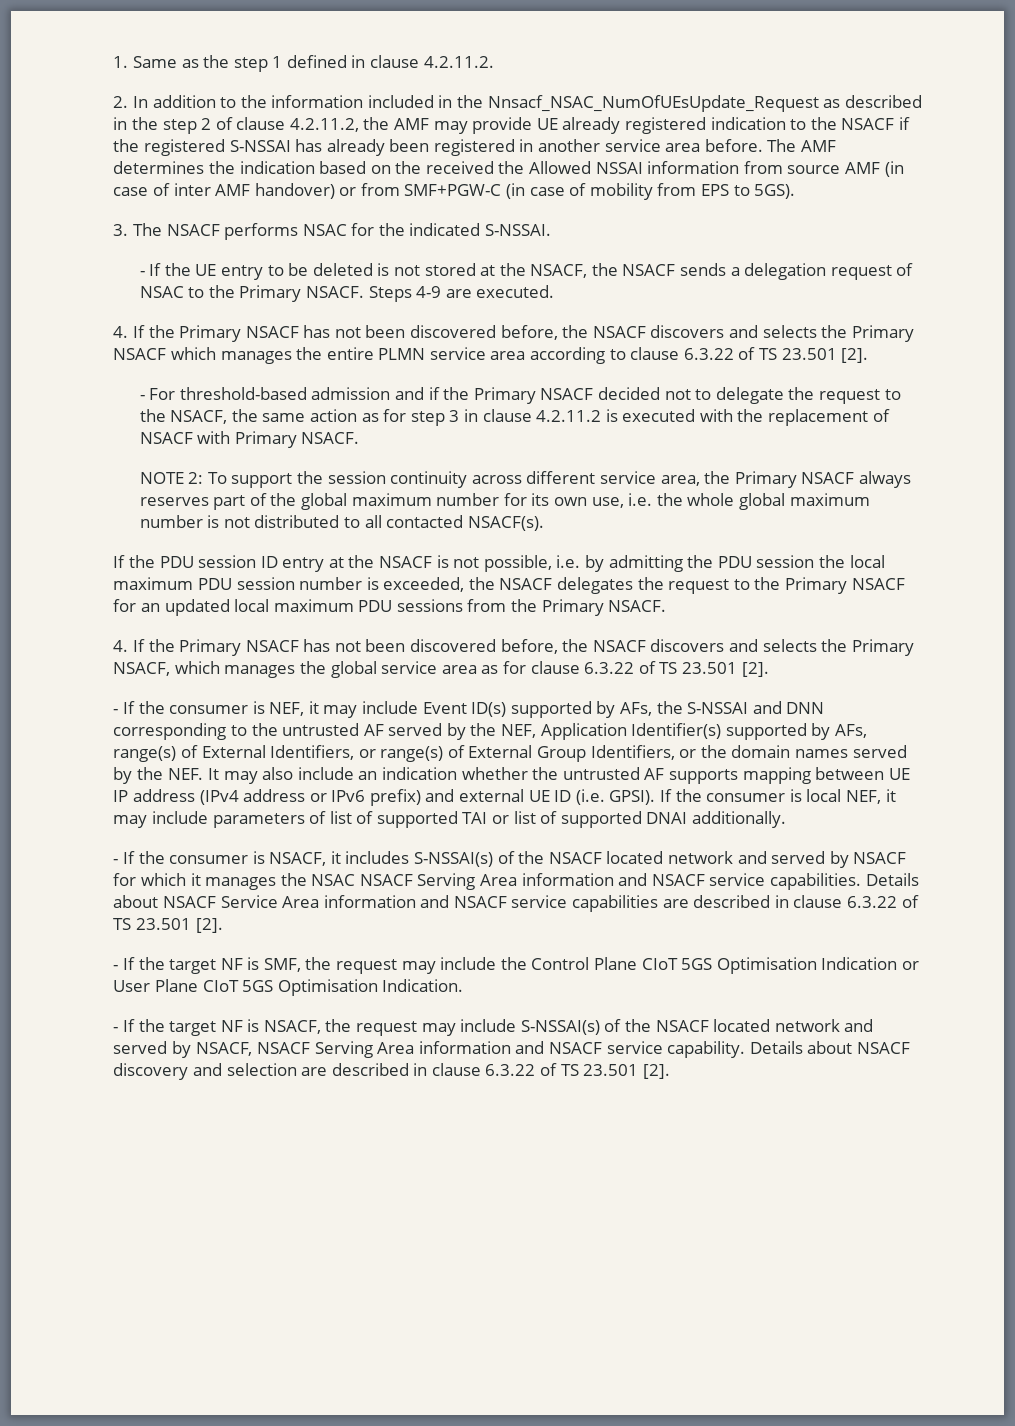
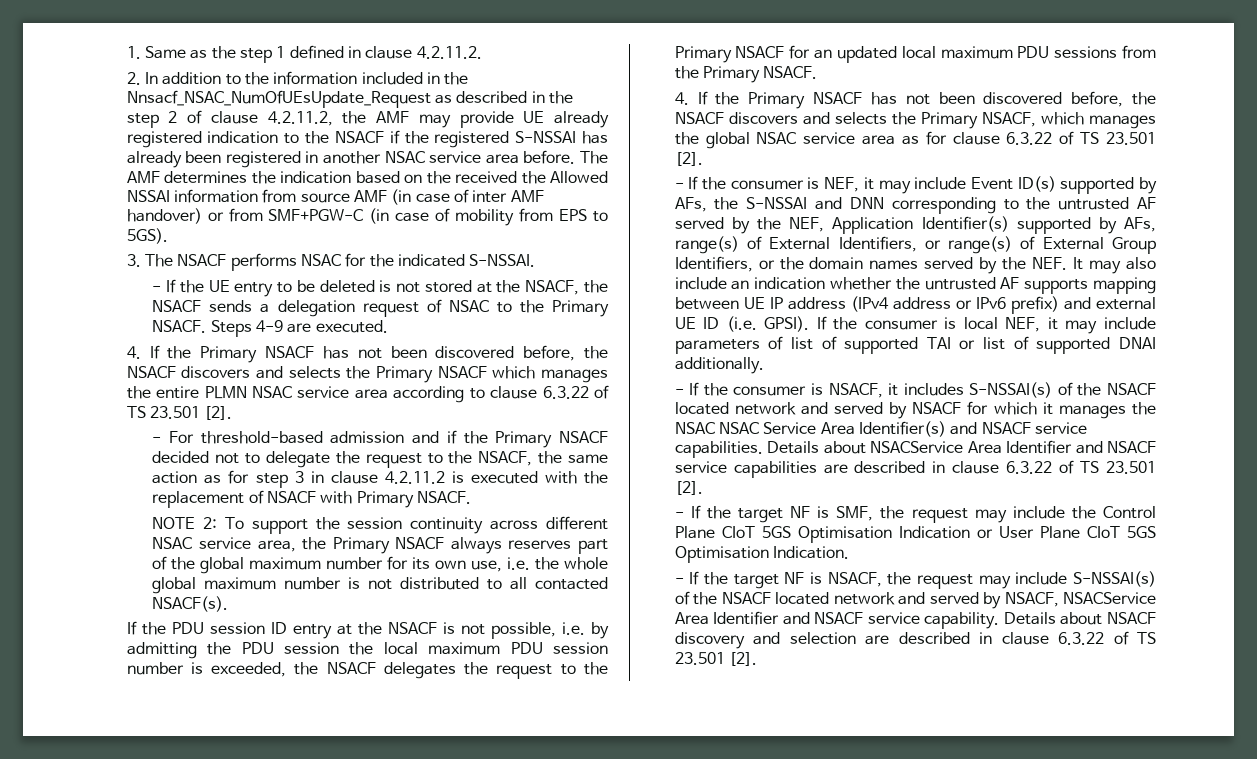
(601, 145) none -> [384,151,425,163] NSAC
(426, 354) none -> [251,386,292,398] NSAC
(596, 477) none -> [152,537,193,549] NSAC
(377, 669) none -> [756,132,797,144] NSAC
[359,873,614,890] NSACF Serving Area information -> [718,421,946,437] NSAC Service Area Identifier(s)
[162,895,416,908] NSACF Service Area information -> [870,440,1073,454] NSACService Area Identifier
[257,1041,511,1058] NSACF Serving Area information -> [1063,592,1156,604] [674,611,780,625] NSACService Area Identifier

